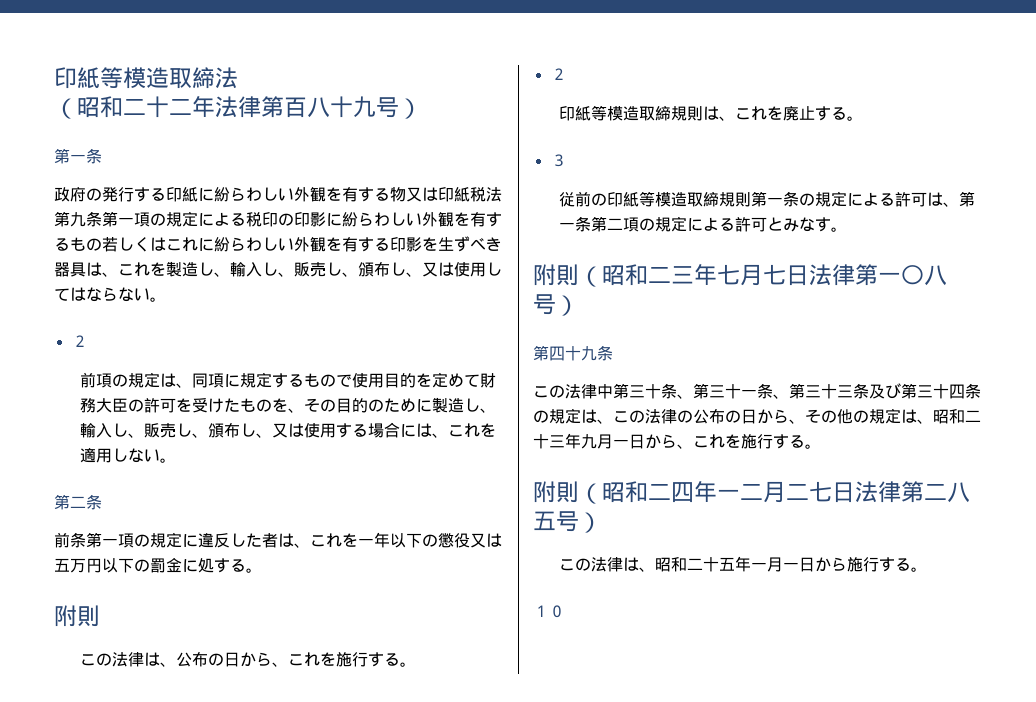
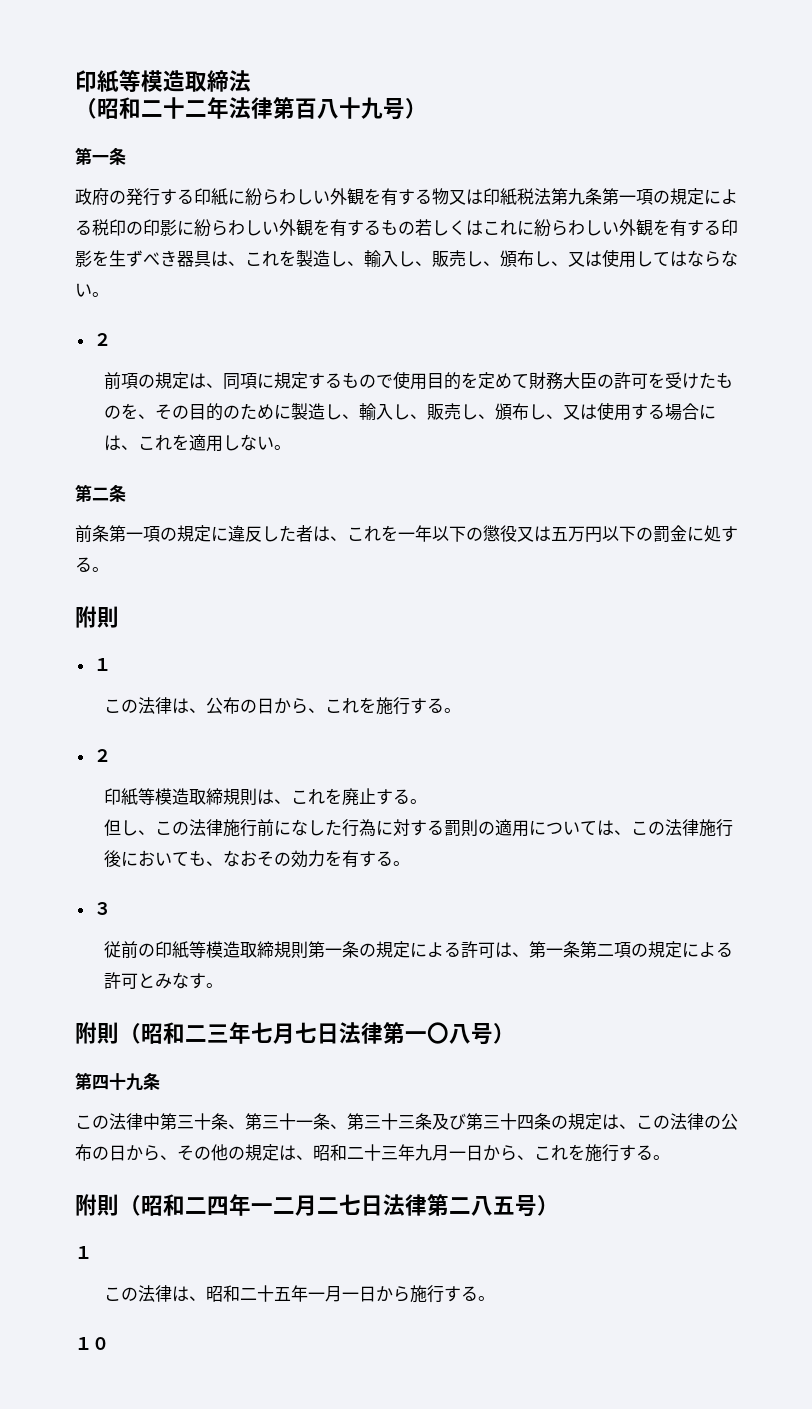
(100, 616) none -> [93,658,111,671] // １
(864, 118) none -> [104,819,734,837] [104,850,411,868] // 但し、この法律施行前になした行為に対する罰則の適用については、この法律施行後においても、なおその効力を有する。
(602, 522) none -> [75,1246,92,1259] // １

